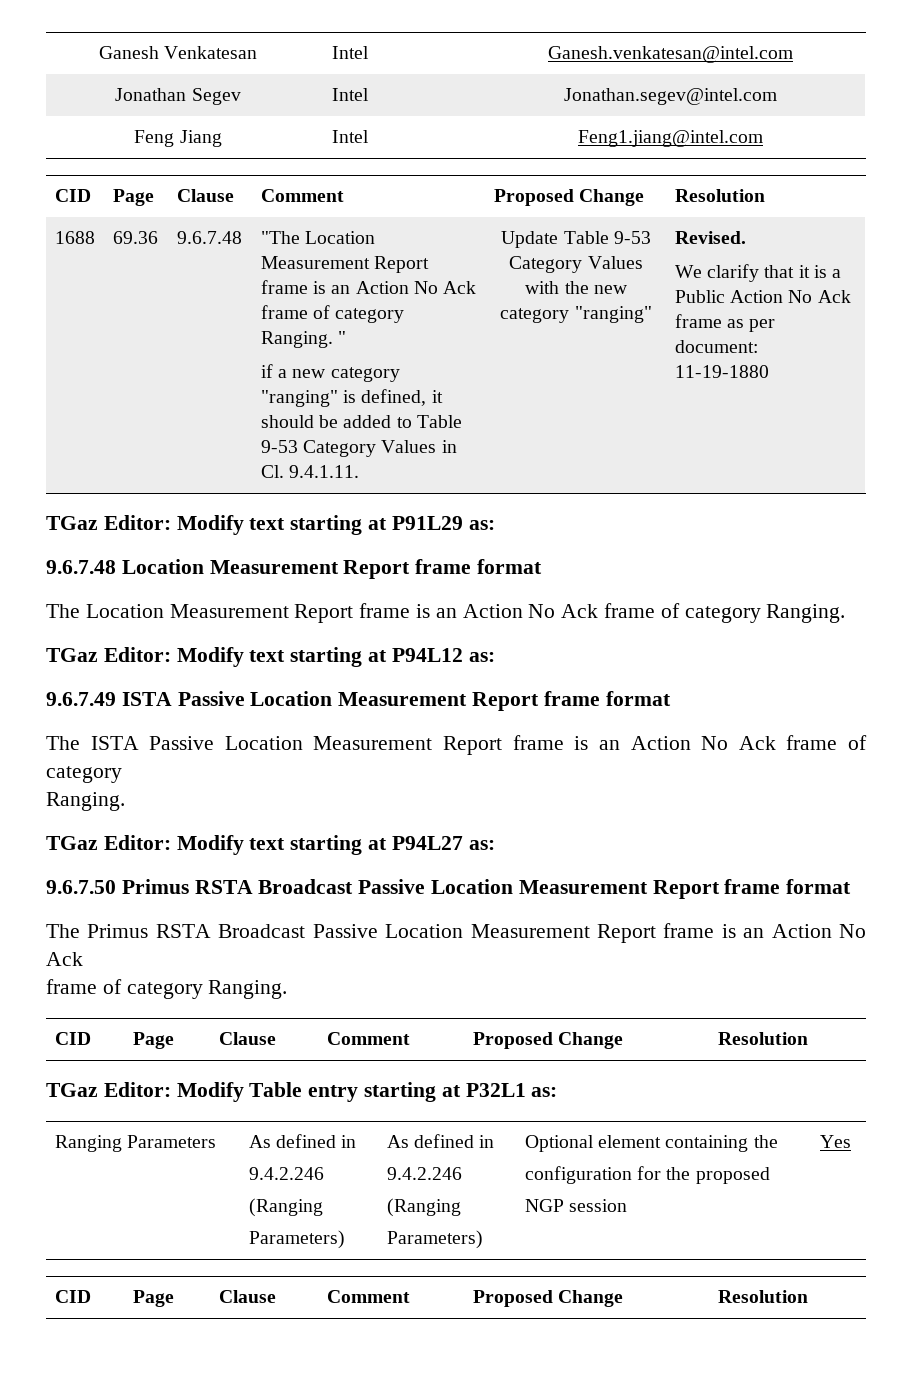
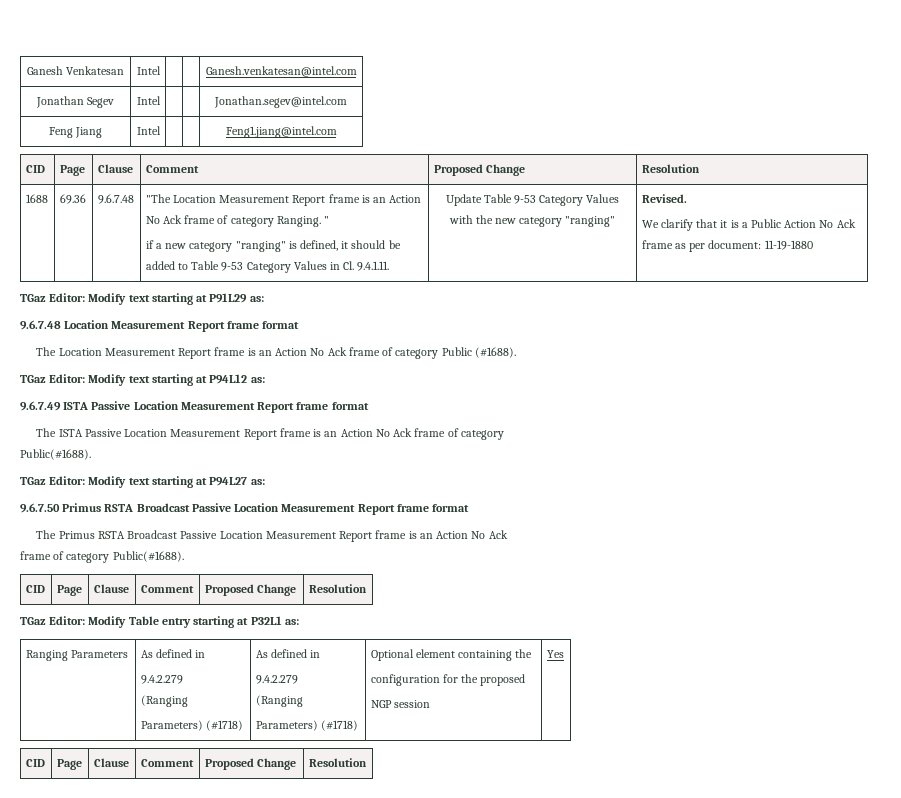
[766,604,846,623] Ranging. -> [441,347,516,358] Public (#1688).
[46,792,125,811] Ranging. -> [20,449,91,460] Public(#1688).
[208,980,288,999] Ranging. -> [112,551,184,562] Public(#1688).
[248,1167,324,1180] [248,1198,323,1217] [248,1230,345,1249] [386,1134,495,1148] [386,1167,462,1180] [386,1198,461,1217] [386,1230,483,1249] 9.4.2.246 // (Ranging // Parameters) | As defined in // 9.4.2.246 // (Ranging // Parameters) -> [140,675,183,684] [140,695,188,707] [140,720,243,731] [255,649,321,658] [255,675,298,684] [255,695,303,707] [255,720,358,731] 9.4.2.279 // (Ranging // Parameters) (#1718) | As defined in // 9.4.2.279 // (Ranging // Parameters) (#1718)

